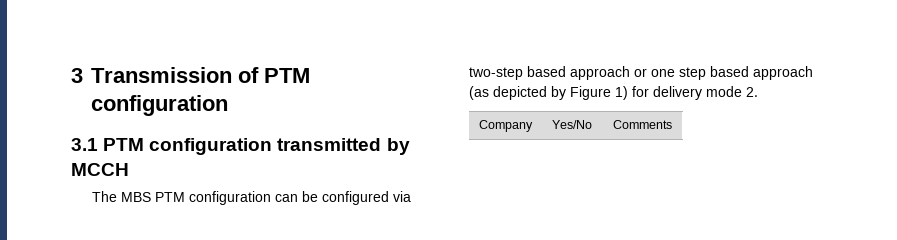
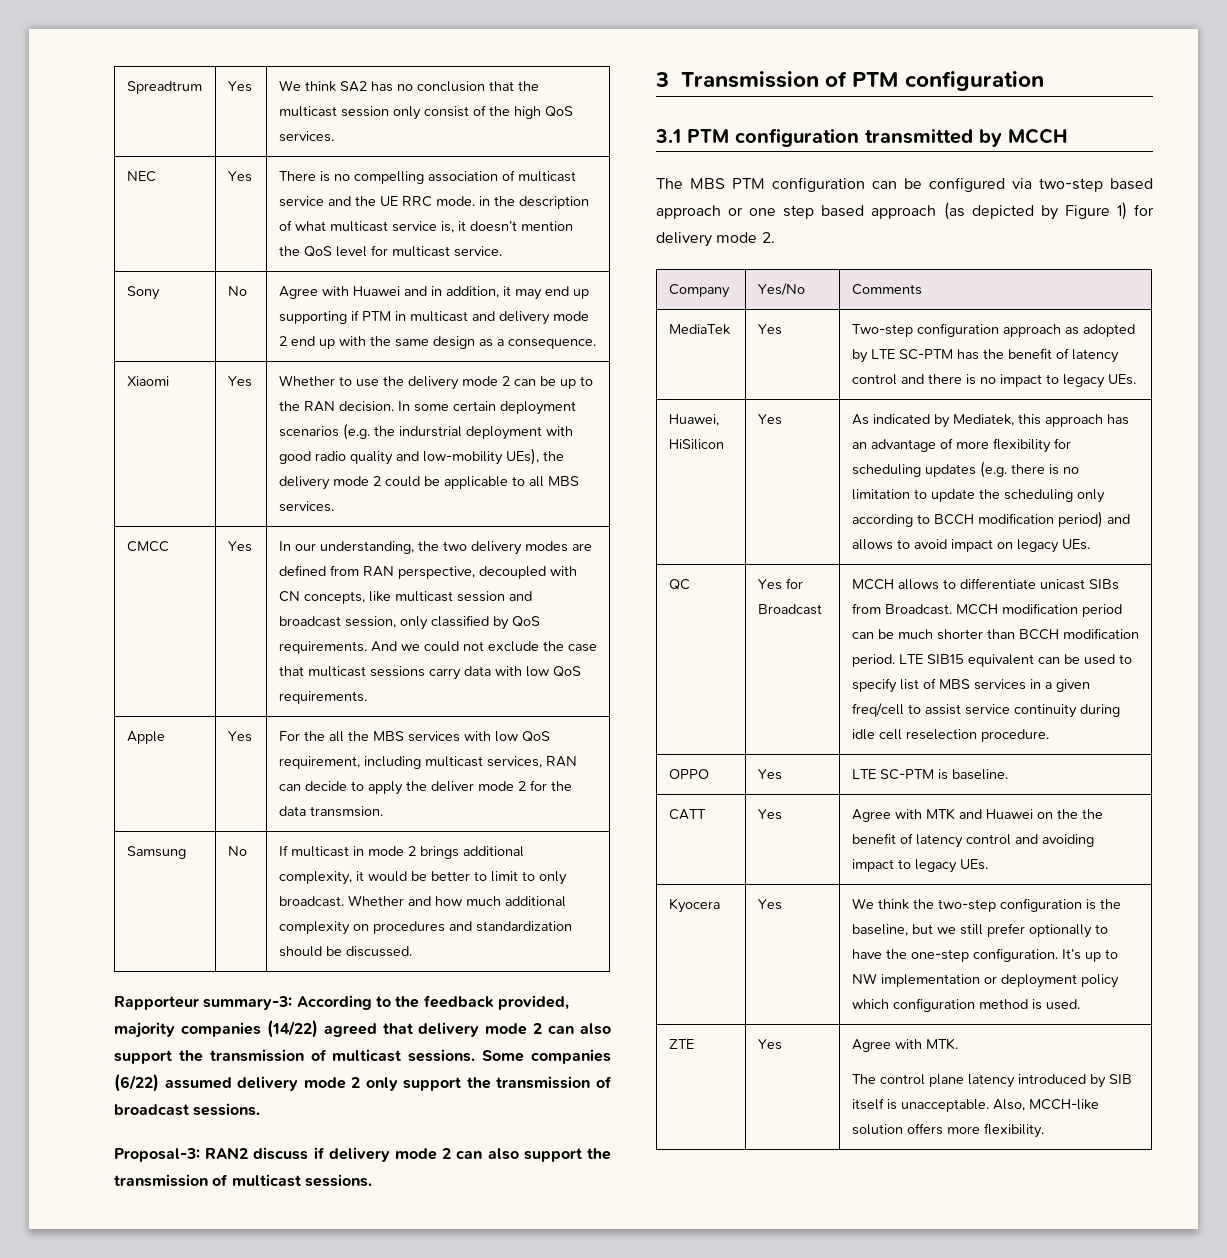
(71, 75) none -> [126,81,202,94] [227,81,252,92] [278,80,539,92] [278,105,573,120] [278,131,334,142] [126,171,156,182] [227,171,252,182] [278,170,576,184] [278,196,589,209] [278,220,573,233] [278,245,502,257] [126,286,160,300] [227,286,247,296] [278,286,589,300] [278,310,589,325] [278,336,596,349] [126,376,169,386] [227,376,252,387] [278,375,593,390] [278,401,576,415] [278,423,573,440] [278,448,564,465] [278,476,579,490] [278,501,334,512] [126,541,169,552] [227,541,252,552] [278,541,592,555] [278,565,577,579] [278,591,532,604] [278,615,540,630] [278,641,597,654] [278,666,581,680] [278,691,367,704] [126,731,165,744] [227,731,252,742] [278,731,550,742] [278,756,577,769] [278,780,572,795] [278,806,383,817] [126,846,186,859] [227,846,247,856] [278,845,524,859] [278,871,567,885] [278,895,566,907] [278,921,572,935] [278,946,412,957] [114,995,569,1010] [114,1020,612,1038] [114,1049,612,1064] [114,1074,612,1092] [114,1103,261,1116] [114,1147,611,1162] [114,1174,372,1187] Spreadtrum | Yes | We think SA2 has no conclusion that the multicast session only consist of the high QoS services. // NEC | Yes | There is no compelling association of multicast service and the UE RRC mode. in the description of what multicast service is, it doesn’t mention the QoS level for multicast service. // Sony | No | Agree with Huawei and in addition, it may end up supporting if PTM in multicast and delivery mode 2 end up with the same design as a consequence. // Xiaomi | Yes | Whether to use the delivery mode 2 can be up to the RAN decision. In some certain deployment scenarios (e.g. the indurstrial deployment with good radio quality and low-mobility UEs), the delivery mode 2 could be applicable to all MBS services. // CMCC | Yes | In our understanding, the two delivery modes are defined from RAN perspective, decoupled with CN concepts, like multicast session and broadcast session, only classified by QoS requirements. And we could not exclude the case that multicast sessions carry data with low QoS requirements. // Apple | Yes | For the all the MBS services with low QoS requirement, including multicast services, RAN can decide to apply the deliver mode 2 for the data transmsion. // Samsung | No | If multicast in mode 2 brings additional complexity, it would be better to limit to only broadcast. Whether and how much additional complexity on procedures and standardization should be discussed. // Rapporteur summary-3: According to the feedback provided, majority companies (14/22) agreed that delivery mode 2 can also support the transmission of multicast sessions. Some companies (6/22) assumed delivery mode 2 only support the transmission of broadcast sessions. // Proposal-3: RAN2 discuss if delivery mode 2 can also support the transmission of multicast sessions. //
(672, 124) none -> [668,324,730,335] [757,324,782,335] [851,323,1135,337] [851,348,1119,363] [851,374,1136,388] [668,414,719,426] [668,439,724,450] [757,414,782,425] [851,414,1129,428] [851,438,1071,453] [851,461,1079,478] [851,489,1105,503] [851,511,1130,528] [851,539,1090,553] [668,579,690,590] [757,578,803,590] [757,604,822,615] [851,578,1119,590] [851,603,1122,617] [851,628,1139,640] [851,654,1132,667] [851,678,1090,693] [851,703,1120,718] [851,729,1049,742] [668,769,709,779] [757,769,782,780] [851,769,1008,780] [668,809,706,820] [757,809,782,820] [851,808,1103,822] [851,833,1094,848] [851,859,988,873] [668,898,720,913] [757,899,782,910] [851,898,1121,912] [851,923,1108,938] [851,948,1118,962] [851,973,1119,988] [851,998,1080,1012] [668,1039,694,1049] [757,1039,782,1050] [851,1038,958,1052] [851,1074,1132,1088] [851,1098,1099,1112] [851,1123,1044,1138] // MediaTek | Yes | Two-step configuration approach as adopted by LTE SC-PTM has the benefit of latency control and there is no impact to legacy UEs. // Huawei, HiSilicon | Yes | As indicated by Mediatek, this approach has an advantage of more flexibility for scheduling updates (e.g. there is no limitation to update the scheduling only according to BCCH modification period) and allows to avoid impact on legacy UEs. // QC | Yes for Broadcast | MCCH allows to differentiate unicast SIBs from Broadcast. MCCH modification period can be much shorter than BCCH modification period. LTE SIB15 equivalent can be used to specify list of MBS services in a given freq/cell to assist service continuity during idle cell reselection procedure. // OPPO | Yes | LTE SC-PTM is baseline. // CATT | Yes | Agree with MTK and Huawei on the the benefit of latency control and avoiding impact to legacy UEs. // Kyocera | Yes | We think the two-step configuration is the baseline, but we still prefer optionally to have the one-step configuration. It’s up to NW implementation or deployment policy which configuration method is used. // ZTE | Yes | Agree with MTK. // The control plane latency introduced by SIB itself is unacceptable. Also, MCCH-like solution offers more flexibility.

